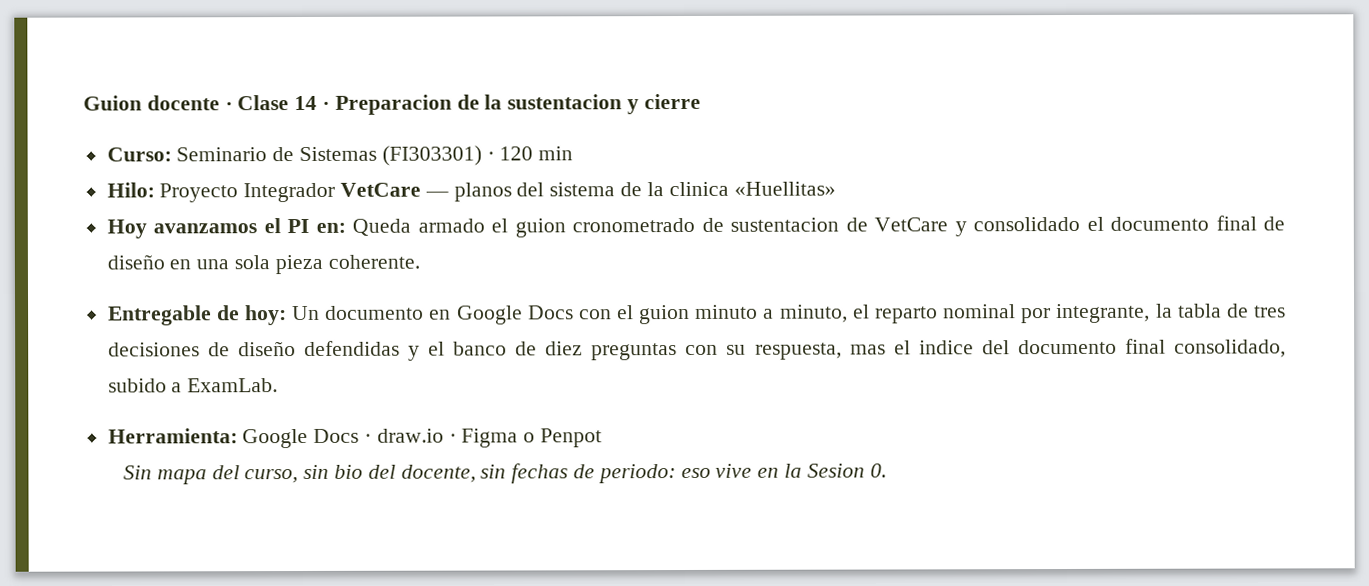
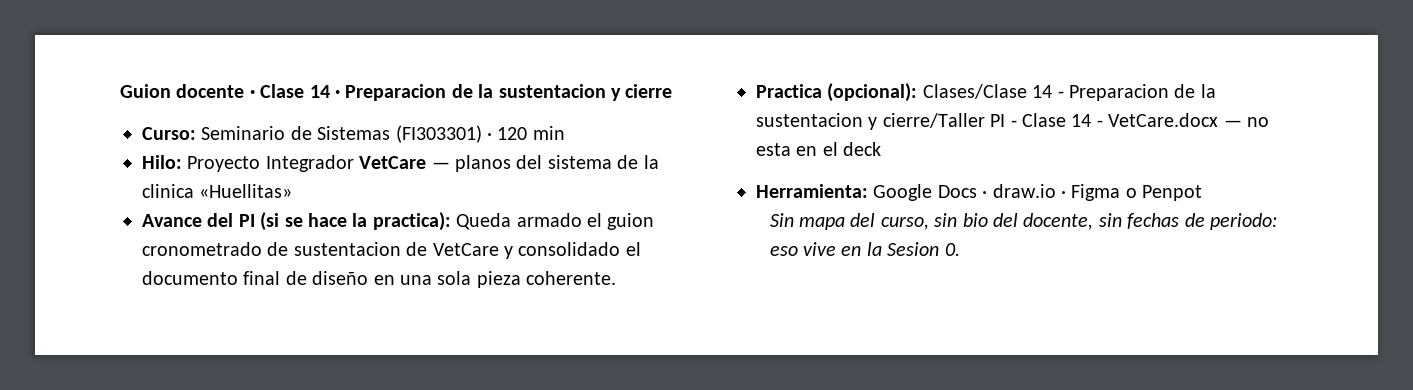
[106,218,346,239] Hoy avanzamos el PI en: -> [142,212,451,231] Avance del PI (si se hace la practica):
[107,303,1286,326] [107,338,1286,361] [107,378,279,393] Entregable de hoy: Un documento en Google Docs con el guion minuto a minuto, el reparto nominal por integrante, la tabla de tres decisiones de diseño defendidas y el banco de diez preguntas con su respuesta, mas el indice del documento final consolidado, subido a ExamLab. -> [756,83,1216,102] [756,113,1269,130] [756,142,882,156] Practica (opcional): Clases/Clase 14 - Preparacion de la sustentacion y cierre/Taller PI - Clase 14 - VetCare.docx — no esta en el deck

